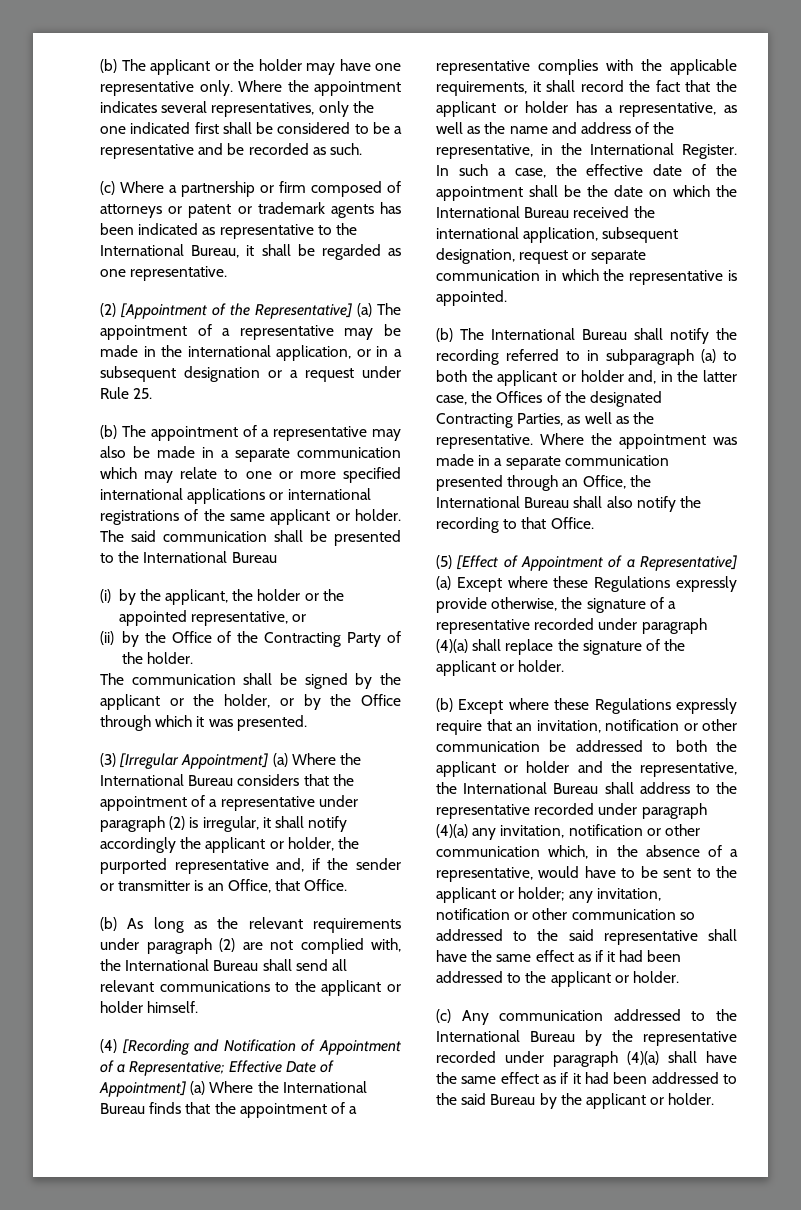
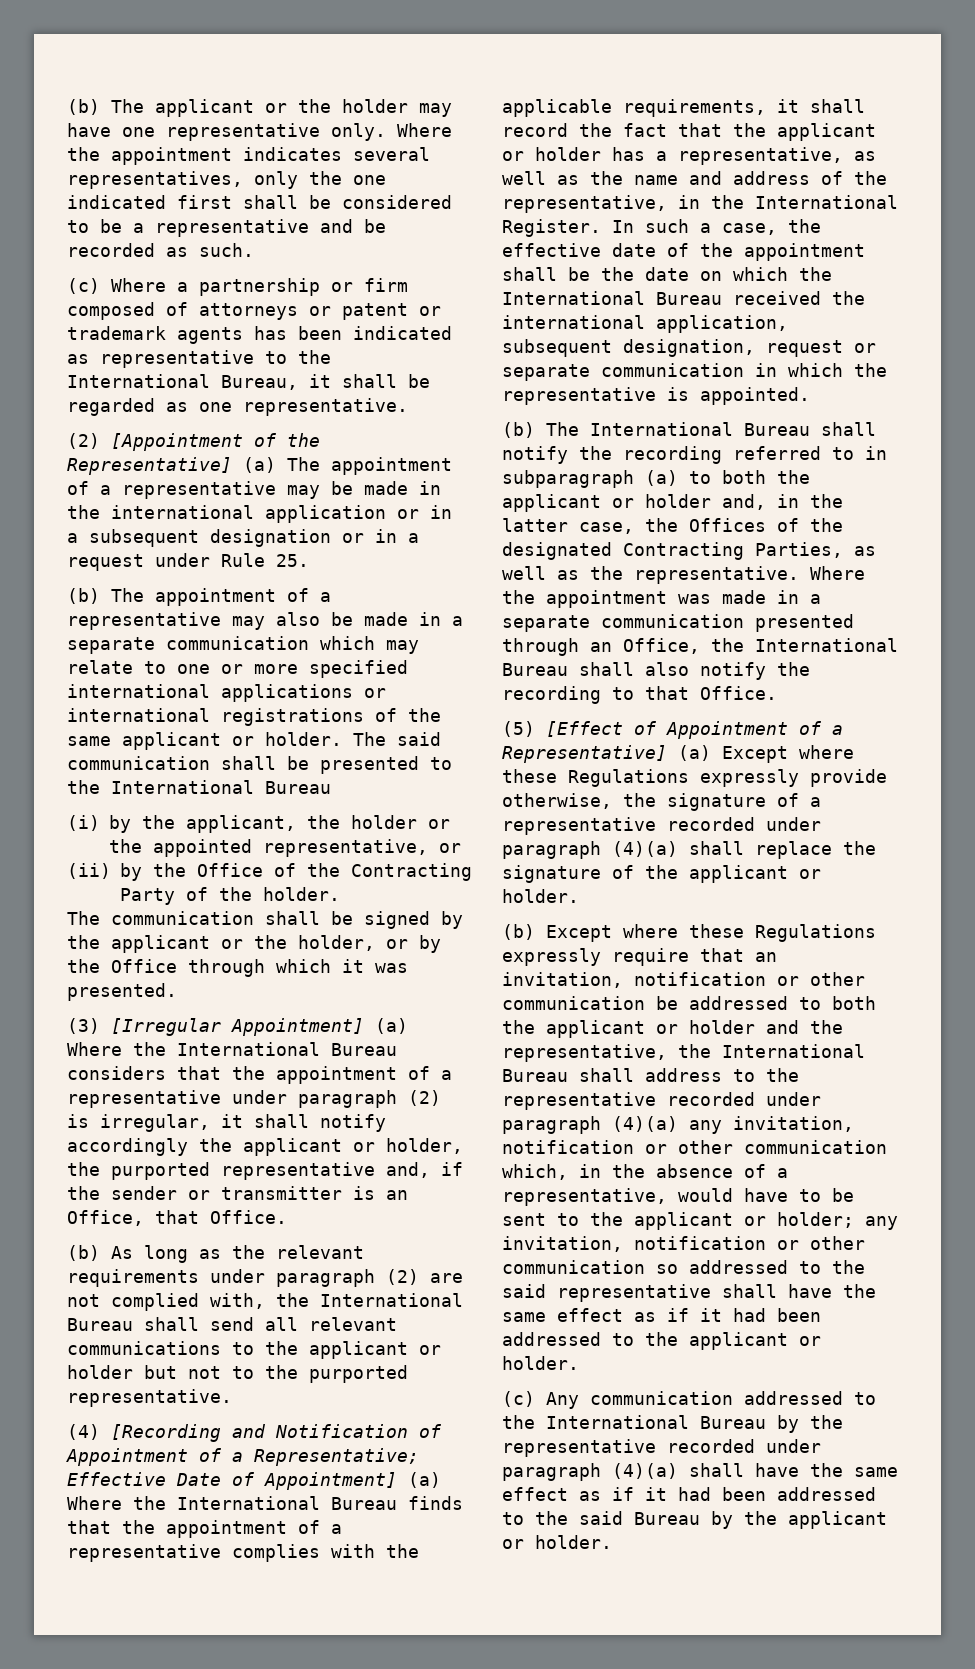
[276,345,352,361] application, -> [265,505,386,523] application
(282, 374) none -> [375,529,397,543] in
[147,1001,199,1013] himself. -> [144,1365,408,1383] [67,1389,232,1407] but not to the purported representative.

